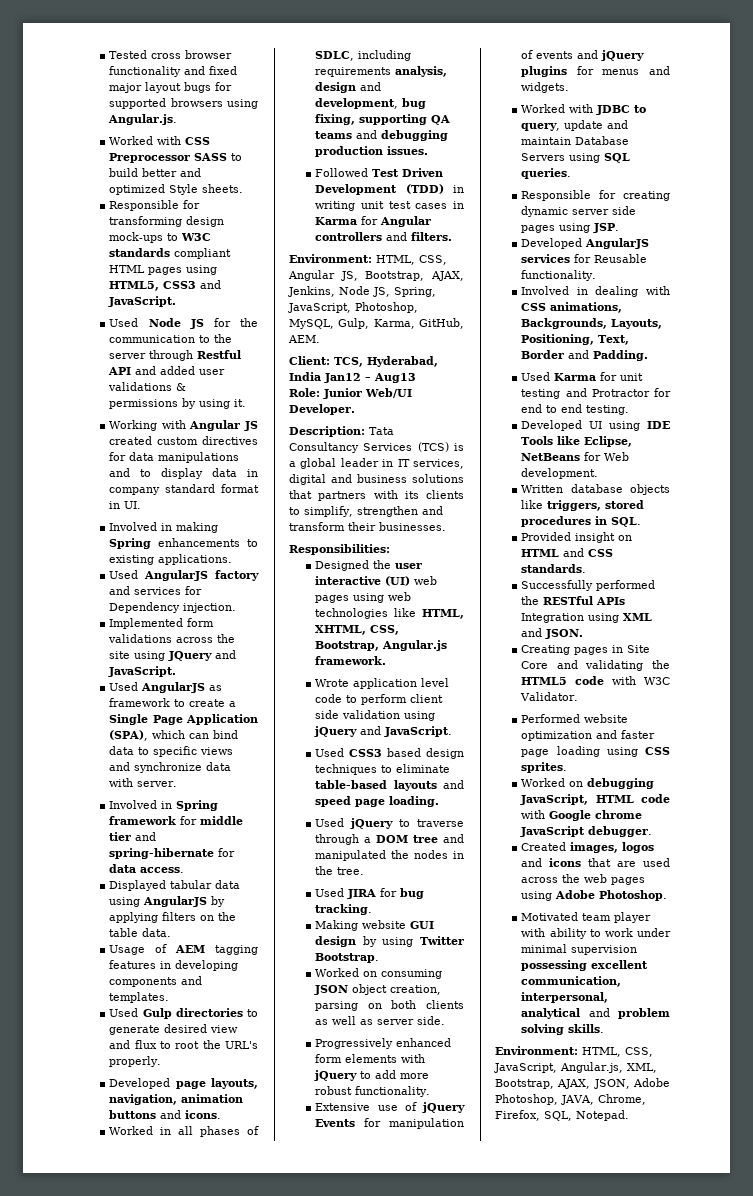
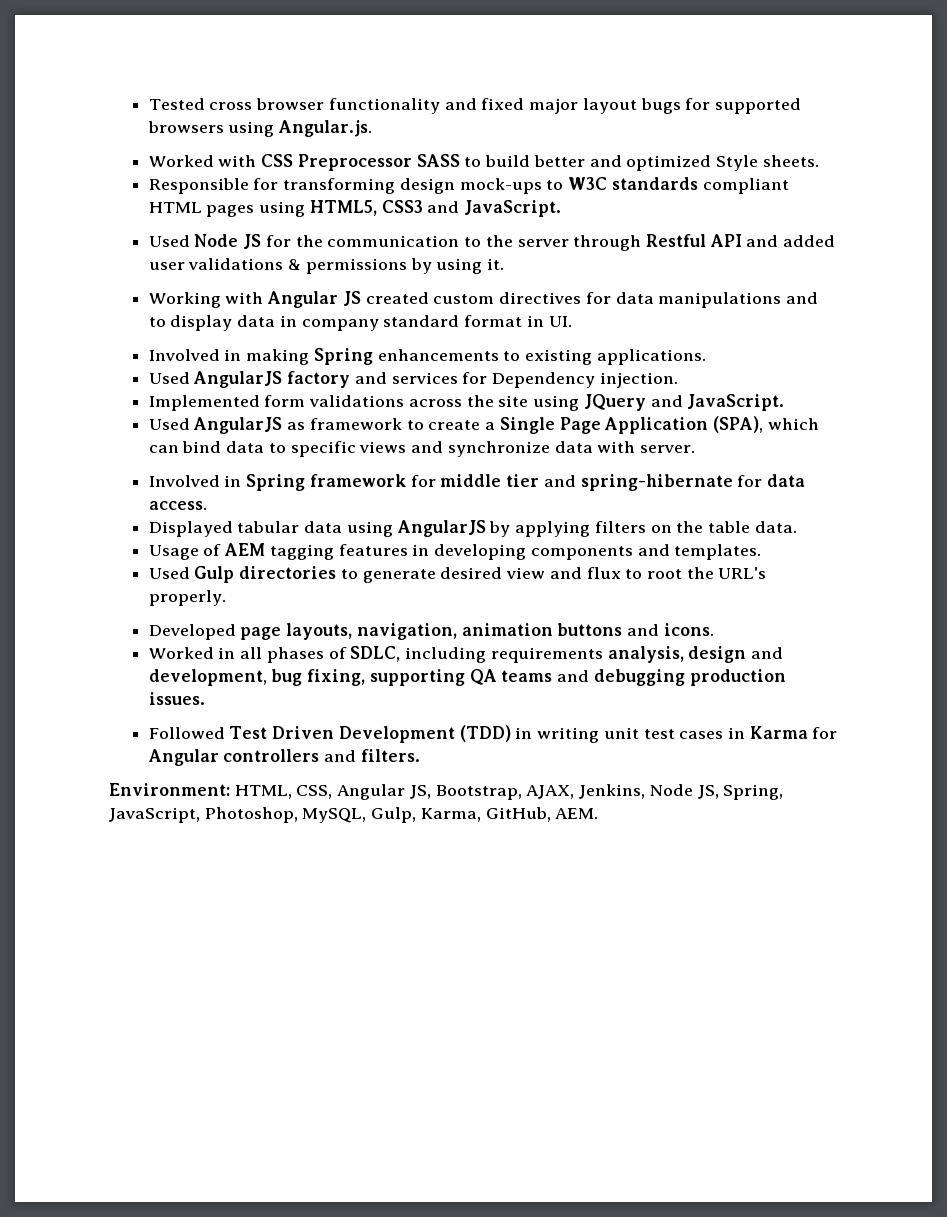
[289,356,438,367] [289,372,416,383] [289,388,412,399] [289,404,355,415] [289,426,394,437] [289,442,464,453] [289,458,464,469] [289,474,464,485] [289,490,464,501] [289,506,443,517] [289,522,446,531] [289,544,390,555] [315,560,423,571] [315,576,438,586] [315,592,412,603] [315,608,464,619] [315,625,400,635] [315,640,448,651] [315,656,387,665] [315,678,450,689] [315,694,444,705] [315,710,436,721] [314,726,453,737] [315,748,464,759] [315,764,451,775] [315,780,464,791] [315,796,440,807] [315,818,464,829] [315,834,464,845] [315,850,464,861] [315,866,365,875] [315,888,425,899] [315,904,373,915] [315,920,435,931] [315,936,465,947] [315,953,380,963] [315,968,443,979] [314,984,442,995] [315,1000,464,1011] [315,1016,446,1025] [315,1038,452,1049] [315,1054,426,1063] [314,1070,430,1081] [315,1086,431,1097] [315,1102,465,1113] [315,1118,464,1129] [521,50,645,61] [521,66,670,77] [521,82,570,93] [521,104,647,115] [521,120,629,131] [521,136,630,145] [521,153,631,163] [521,168,572,179] [521,190,670,201] [521,206,637,217] [521,223,620,233] [521,238,650,249] [521,254,648,263] [521,270,597,281] [521,286,670,297] [521,302,623,313] [521,318,663,329] [521,334,630,345] [521,350,649,361] [521,372,644,381] [521,388,671,399] [521,404,630,415] [521,420,670,431] [521,436,633,447] [521,452,630,461] [521,468,599,479] [521,484,670,495] [521,500,645,511] [521,516,642,527] [521,532,633,543] [521,548,614,557] [521,564,587,573] [521,580,656,591] [521,596,626,605] [521,613,653,623] [521,628,584,639] [521,645,651,655] [521,660,670,671] [521,676,670,685] [520,692,579,701] [521,714,629,723] [521,730,656,741] [521,746,670,757] [521,762,568,773] [521,778,655,789] [520,794,670,805] [521,810,643,821] [520,826,653,837] [521,842,655,853] [521,858,670,867] [521,874,646,885] [521,890,668,901] [521,912,652,923] [521,928,671,939] [521,944,638,955] [521,960,649,971] [521,976,622,987] [521,992,609,1003] [521,1008,670,1019] [521,1024,605,1035] [495,1046,653,1057] [494,1062,657,1073] [495,1078,670,1089] [495,1094,646,1105] [495,1110,629,1121] // Client: TCS, Hyderabad, India Jan12 – Aug13 // Role: Junior Web/UI Developer. // Description: Tata Consultancy Services (TCS) is a global leader in IT services, digital and business solutions that partners with its clients to simplify, strengthen and transform their businesses. // Responsibilities: // Designed the user interactive (UI) web pages using web technologies like HTML, XHTML, CSS, Bootstrap, Angular.js framework. // Wrote application level code to perform client side validation using jQuery and JavaScript. // Used CSS3 based design techniques to eliminate table-based layouts and speed page loading. // Used jQuery to traverse through a DOM tree and manipulated the nodes in the tree. // Used JIRA for bug tracking. // Making website GUI design by using Twitter Bootstrap. // Worked on consuming JSON object creation, parsing on both clients as well as server side. // Progressively enhanced form elements with jQuery to add more robust functionality. // Extensive use of jQuery Events for manipulation of events and jQuery plugins for menus and widgets. // Worked with JDBC to query, update and maintain Database Servers using SQL queries. // Responsible for creating dynamic server side pages using JSP. // Developed AngularJS services for Reusable functionality. // Involved in dealing with CSS animations, Backgrounds, Layouts, Positioning, Text, Border and Padding. // Used Karma for unit testing and Protractor for end to end testing. // Developed UI using IDE Tools like Eclipse, NetBeans for Web development. // Written database objects like triggers, stored procedures in SQL. // Provided insight on HTML and CSS standards. // Successfully performed the RESTful APIs Integration using XML and JSON. // Creating pages in Site Core and validating the HTML5 code with W3C Validator. // Performed website optimization and faster page loading using CSS sprites. // Worked on debugging JavaScript, HTML code with Google chrome JavaScript debugger. // Created images, logos and icons that are used across the web pages using Adobe Photoshop. // Motivated team player with ability to work under minimal supervision possessing excellent communication, interpersonal, analytical and problem solving skills. // Environment: HTML, CSS, JavaScript, Angular.js, XML, Bootstrap, AJAX, JSON, Adobe Photoshop, JAVA, Chrome, Firefox, SQL, Notepad. -> (599, 813) none

